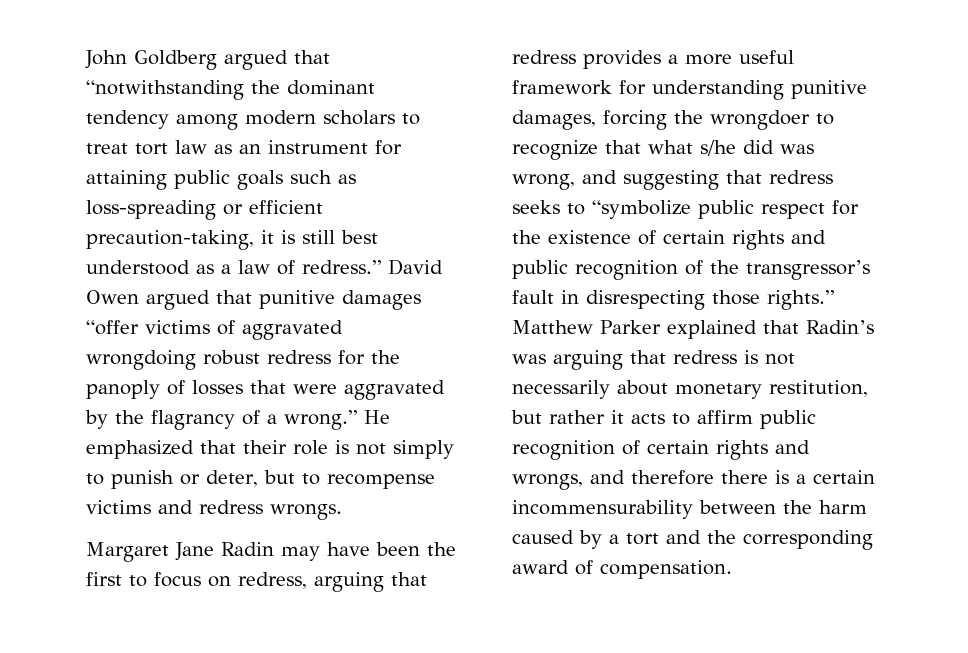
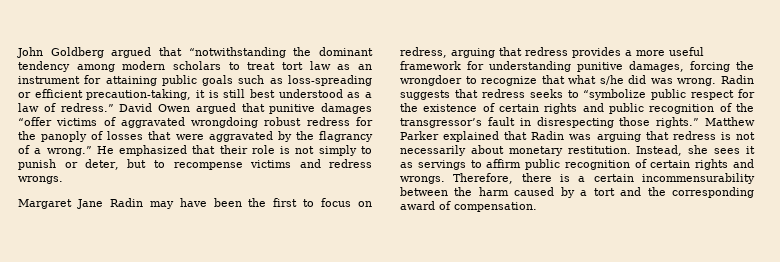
[512,170,719,190] wrong, and suggesting -> [677,75,754,86] [400,90,450,100] wrong. Radin suggests
[805,320,874,334] Radin’s -> [531,131,565,140] Radin
[769,380,868,397] [511,410,665,424] restitution, but rather it acts -> [567,145,755,156] [400,160,466,170] restitution. Instead, she sees it as servings
[512,470,714,490] wrongs, and therefore -> [400,173,514,184] wrongs. Therefore,

